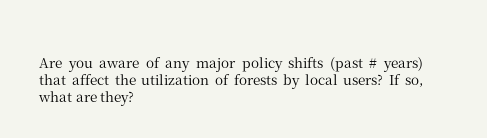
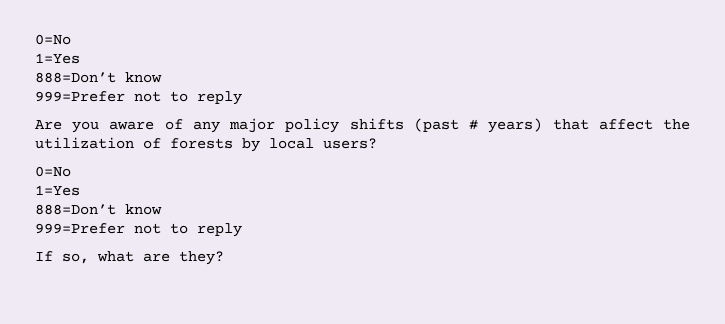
(39, 63) none -> [35,34,71,45] [35,53,80,64] [35,72,162,83] [35,91,242,105] 0=No // 1=Yes // 888=Don’t know // 999=Prefer not to reply //
(384, 79) none -> [35,166,71,177] [35,185,80,196] [35,204,162,215] [35,223,242,237] // 0=No // 1=Yes // 888=Don’t know // 999=Prefer not to reply //

